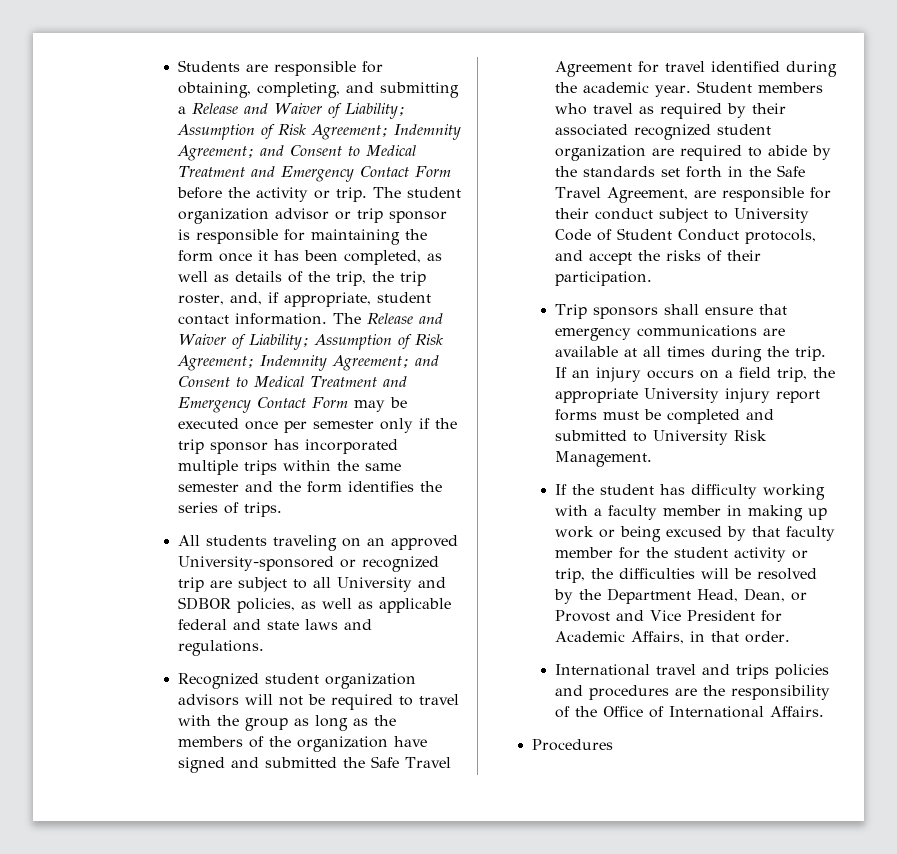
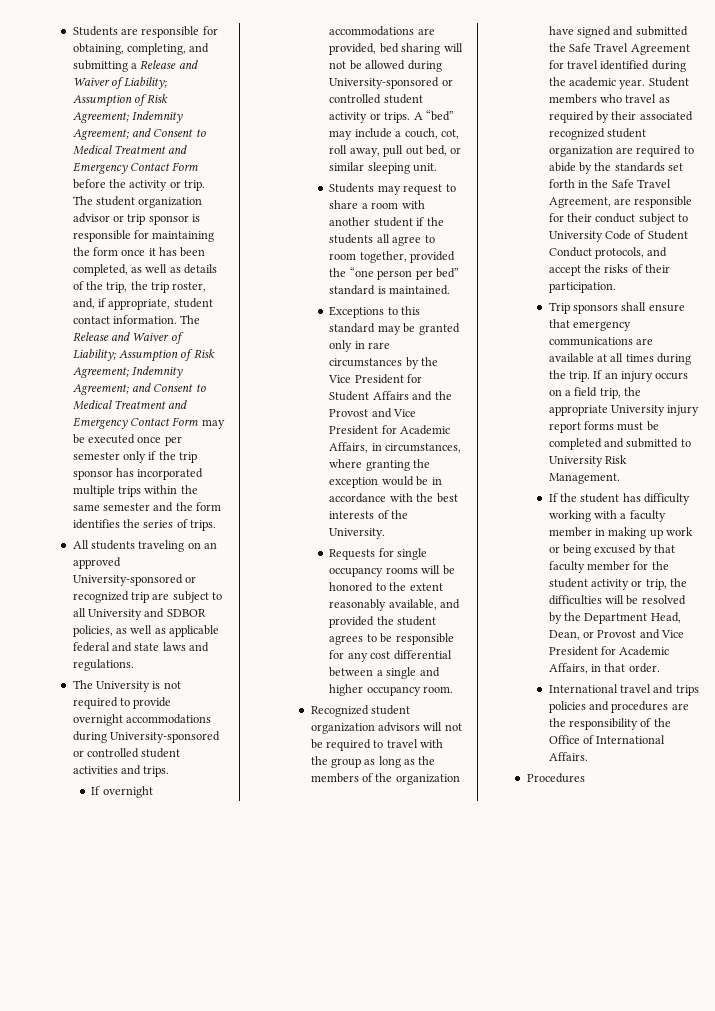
(265, 648) none -> [72,680,181,692] [72,697,172,709] [72,714,211,726] [72,731,220,743] [72,748,181,758] [72,765,170,777] [91,786,153,798] [329,26,435,36] [329,43,463,55] [329,60,442,72] [329,77,453,89] [329,94,423,104] [329,110,454,123] [329,128,459,140] [329,145,462,157] [329,162,438,174] [329,183,456,195] [329,200,425,209] [329,217,444,227] [329,234,435,246] [329,251,456,263] [329,267,459,280] [329,285,451,295] [329,306,421,318] [329,323,460,335] [329,340,391,352] [329,357,439,369] [328,374,423,384] [329,391,452,401] [329,408,417,418] [329,425,451,435] [329,442,462,453] [329,459,431,471] [329,476,442,488] [329,493,458,503] [329,510,409,519] [329,528,386,539] [329,548,428,560] [329,565,455,577] [329,582,443,592] [329,599,461,611] [329,616,437,628] [329,633,454,645] [329,650,452,662] [329,667,440,679] [329,684,454,696] // The University is not required to provide overnight accommodations during University-sponsored or controlled student activities and trips. // If overnight accommodations are provided, bed sharing will not be allowed during University-sponsored or controlled student activity or trips. A “bed” may include a couch, cot, roll away, pull out bed, or similar sleeping unit. // Students may request to share a room with another student if the students all agree to room together, provided the “one person per bed” standard is maintained. // Exceptions to this standard may be granted only in rare circumstances by the Vice President for Student Affairs and the Provost and Vice President for Academic Affairs, in circumstances, where granting the exception would be in accordance with the best interests of the University. // Requests for single occupancy rooms will be honored to the extent reasonably available, and provided the student agrees to be responsible for any cost differential between a single and higher occupancy room.

